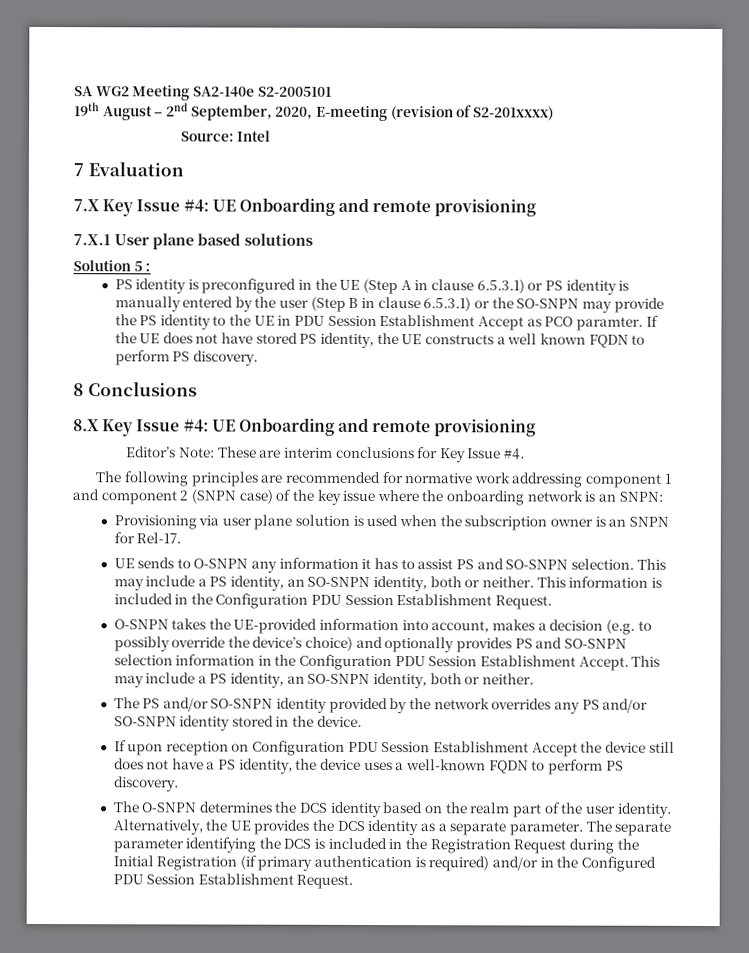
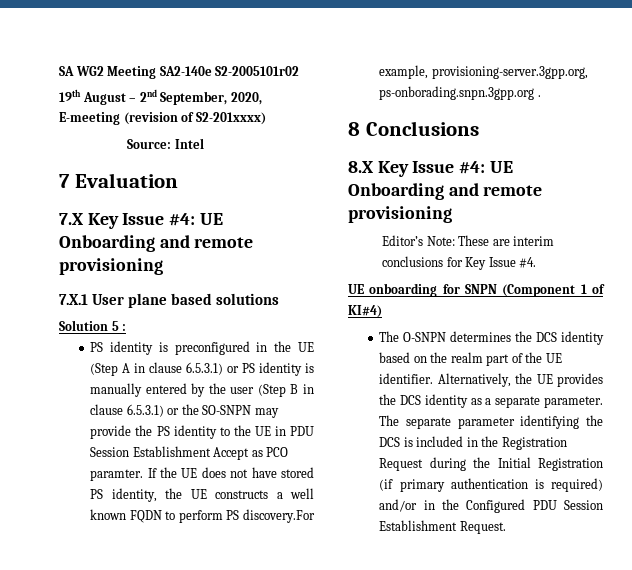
[257,86,332,97] S2-2005101 -> [215,66,300,76] S2-2005101r02
[192,350,258,366] discovery. -> [242,509,315,523] [379,65,588,79] [379,86,541,100] discovery.For example, provisioning-server.3gpp.org, ps-onborading.snpn.3gpp.org .
[95,471,672,488] [72,489,663,506] [113,514,669,531] [113,532,182,544] [113,557,666,573] [113,575,662,592] [113,593,553,610] [113,618,652,635] [113,636,627,653] [113,654,661,671] [113,672,534,689] [113,697,649,714] [113,715,362,731] [113,740,675,757] [113,758,624,775] [113,776,179,792] The following principles are recommended for normative work addressing component 1 and component 2 (SNPN case) of the key issue where the onboarding network is an SNPN: // Provisioning via user plane solution is used when the subscription owner is an SNPN for Rel-17. // UE sends to O-SNPN any information it has to assist PS and SO-SNPN selection. This may include a PS identity, an SO-SNPN identity, both or neither. This information is included in the Configuration PDU Session Establishment Request. // O-SNPN takes the UE-provided information into account, makes a decision (e.g. to possibly override the device’s choice) and optionally provides PS and SO-SNPN selection information in the Configuration PDU Session Establishment Accept. This may include a PS identity, an SO-SNPN identity, both or neither. // The PS and/or SO-SNPN identity provided by the network overrides any PS and/or SO-SNPN identity stored in the device. // If upon reception on Configuration PDU Session Establishment Accept the device still does not have a PS identity, the device uses a well-known FQDN to perform PS discovery. -> [348,283,605,297] [348,305,382,318] UE onboarding for SNPN (Component 1 of KI#4)
[585,802,672,818] user identity. -> [545,353,562,363] [379,373,434,384] UE identifier.

